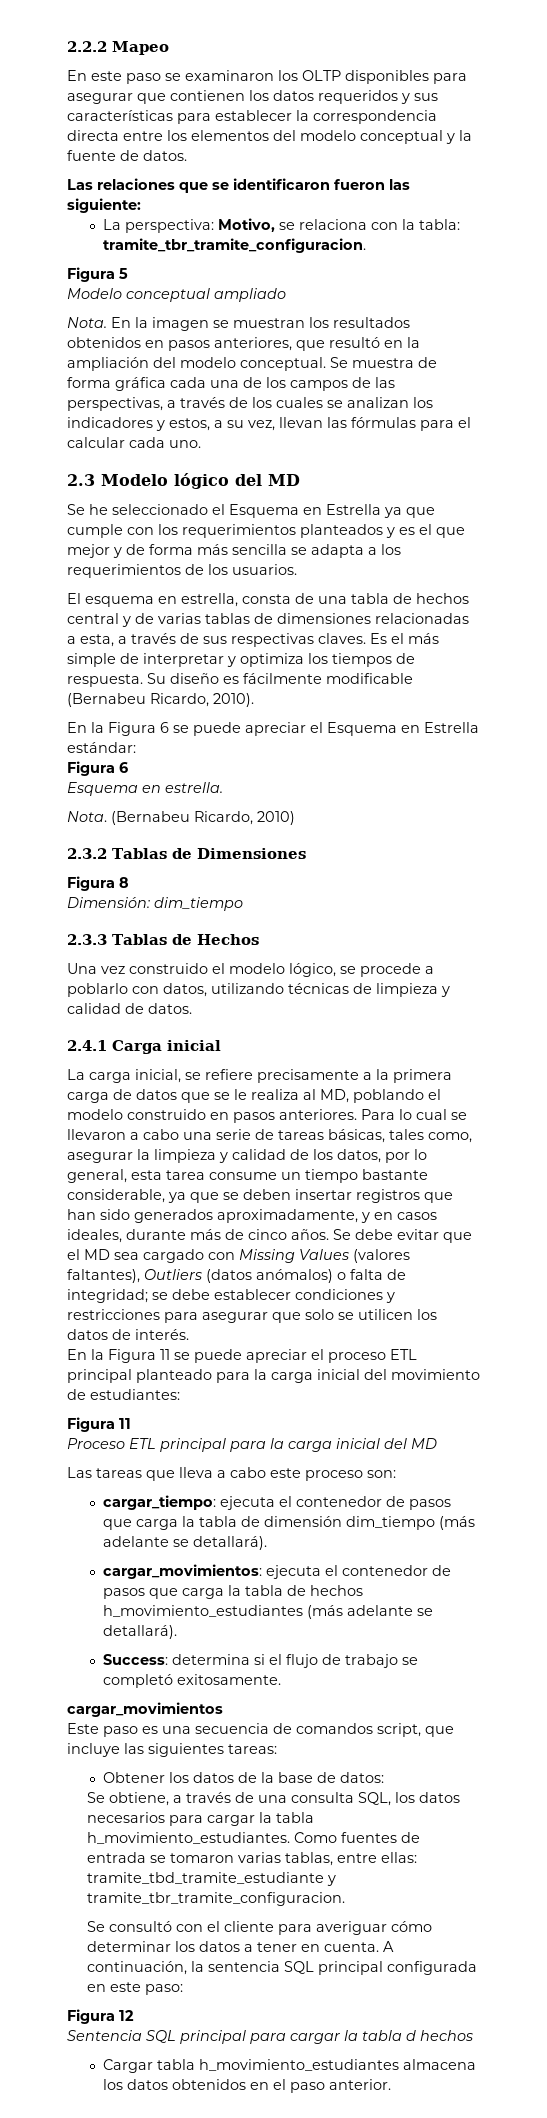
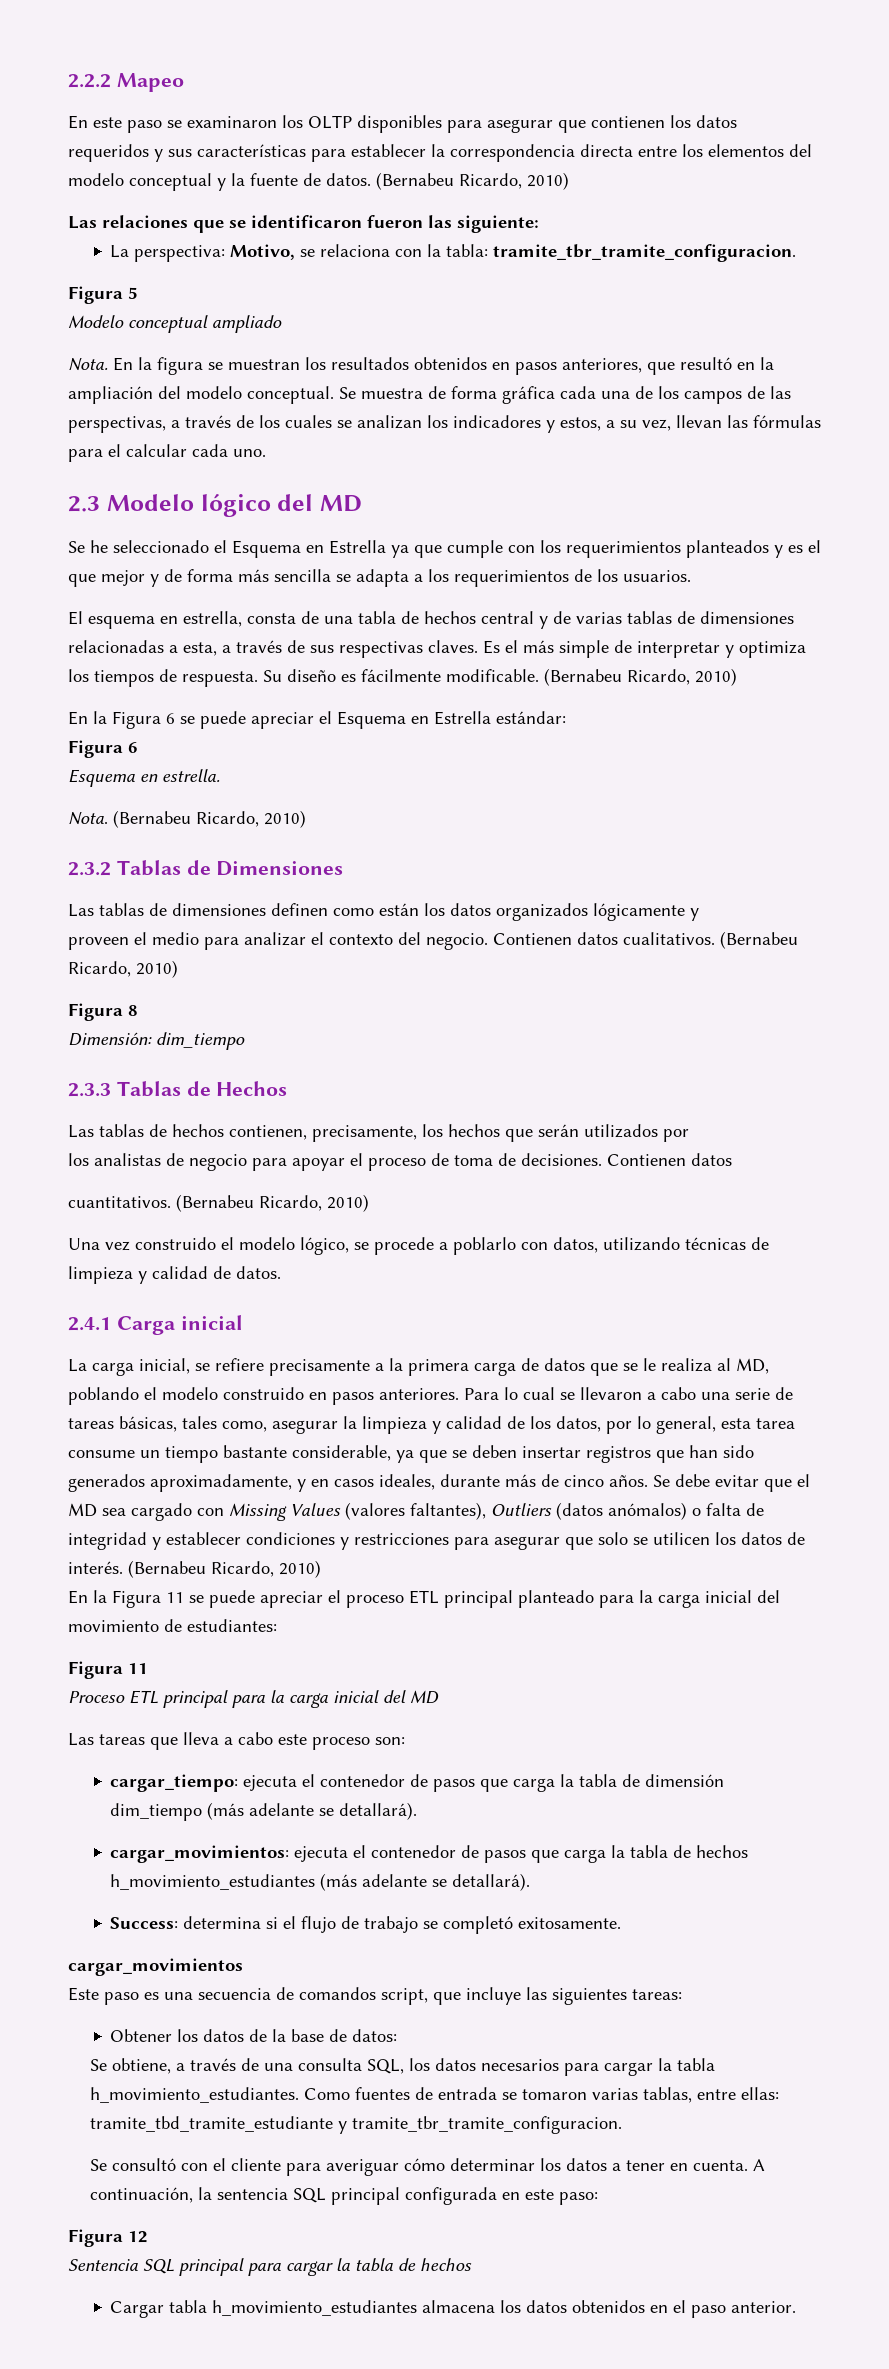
(187, 155) none -> [376,172,569,190] (Bernabeu Ricardo, 2010)
[152,317,209,331] imagen -> [157,357,203,375] figura
[326,673,413,684] [67,693,254,707] modificable (Bernabeu Ricardo, 2010). -> [446,668,737,686] modificable. (Bernabeu Ricardo, 2010)
(306, 853) none -> [68,903,699,921] [68,931,798,950] [68,960,178,978] // Las tablas de dimensiones definen como están los datos organizados lógicamente y // proveen el medio para analizar el contexto del negocio. Contienen datos cualitativos. (Bernabeu Ricardo, 2010)
(259, 939) none -> [68,1124,689,1142] [68,1153,732,1171] [68,1194,369,1212] // Las tablas de hechos contienen, precisamente, los hechos que serán utilizados por // los analistas de negocio para apoyar el proceso de toma de decisiones. Contienen datos // cuantitativos. (Bernabeu Ricardo, 2010)
[67,1289,210,1303] integridad; se debe -> [68,1532,161,1550] integridad y
(189, 1334) none -> [128,1560,321,1578] (Bernabeu Ricardo, 2010)
[406,2030,416,2041] d -> [398,2258,416,2271] de

